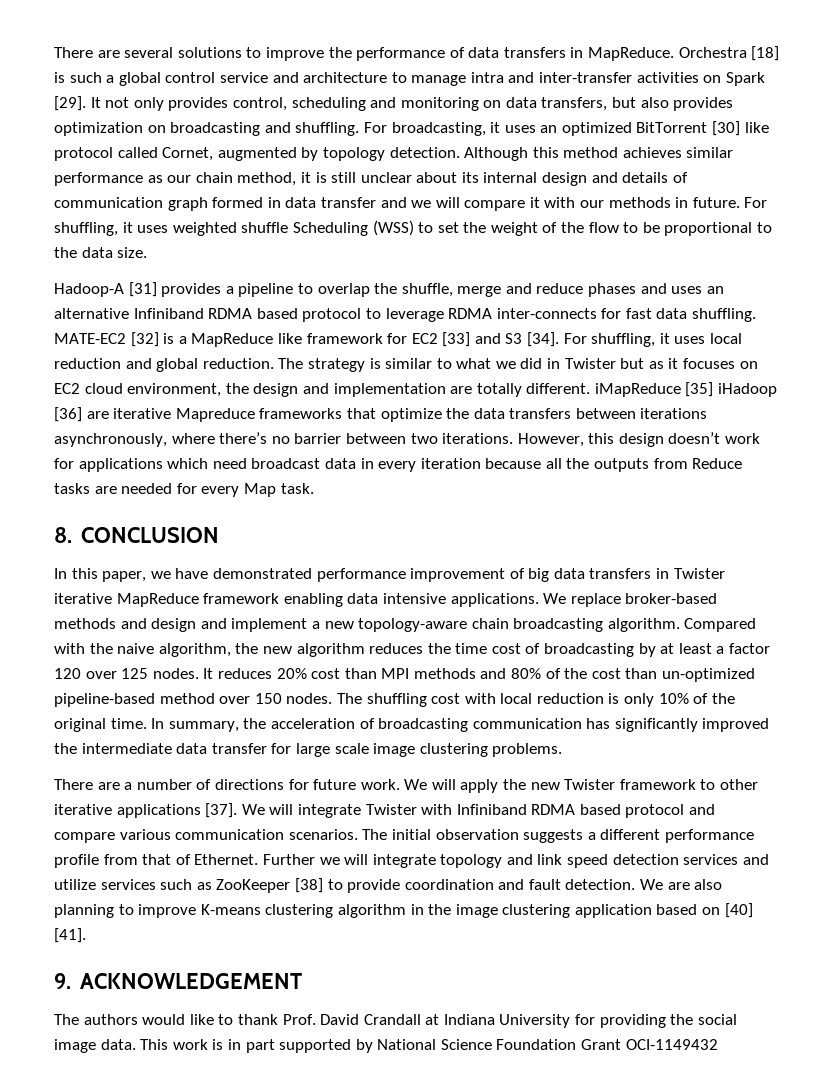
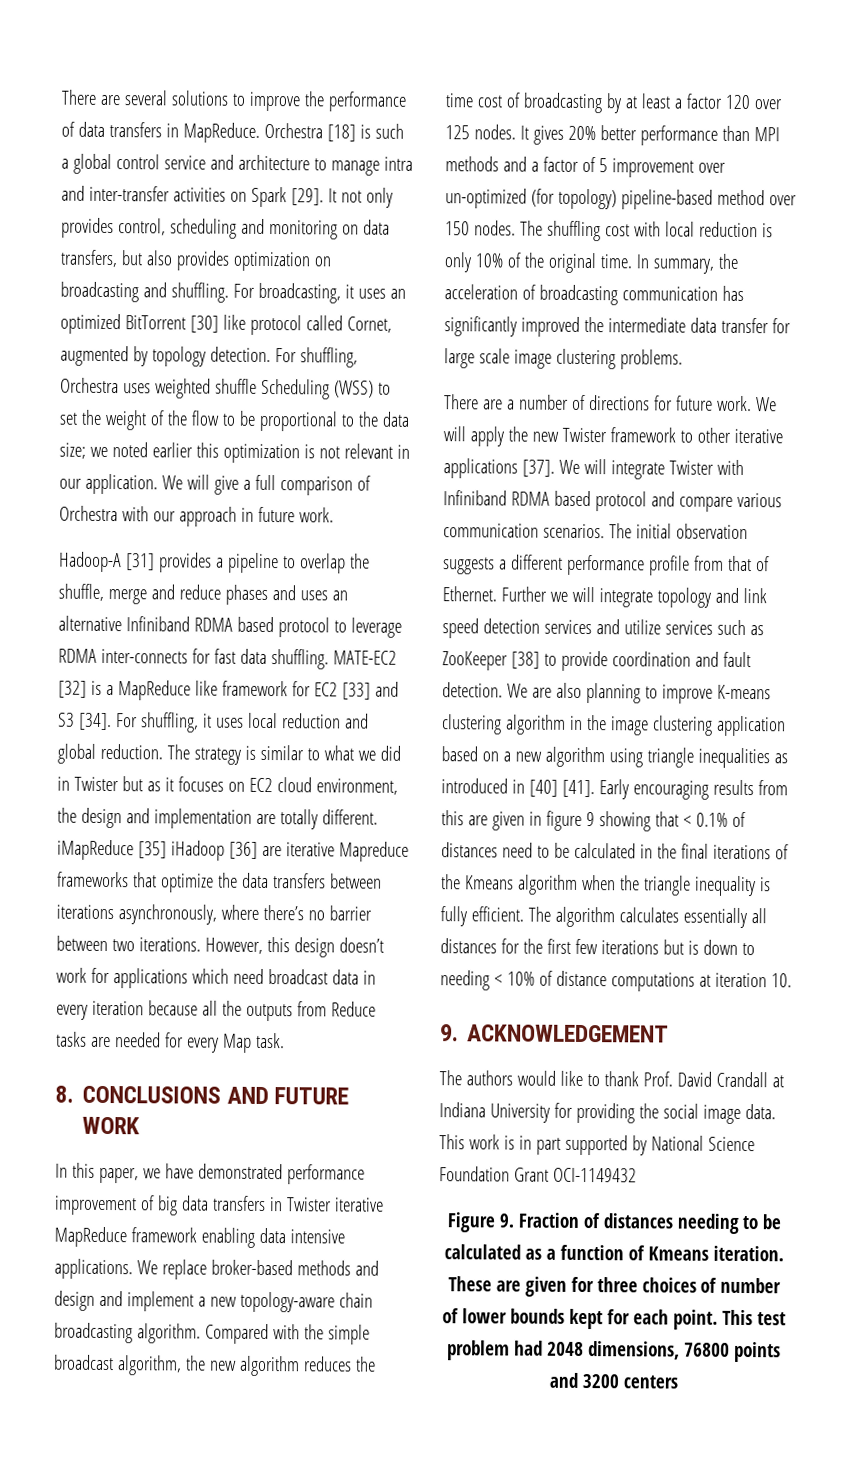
[464,147,734,161] [54,172,688,186] [54,197,768,211] [54,222,133,236] Although this method achieves similar performance as our chain method, it is still unclear about its internal design and details of communication graph formed in data transfer and we will compare it with our methods in future. For shuffling, it -> [274,347,358,368] [60,377,119,394] For shuffling, Orchestra
[117,247,148,258] size. -> [59,442,410,464] [59,473,371,496] [59,505,334,527] size; we noted earlier this optimization is not relevant in our application. We will give a full comparison of Orchestra with our approach in future work.
[80,527,219,543] CONCLUSION -> [82,1085,349,1105] [82,1116,141,1135] CONCLUSIONS AND FUTURE WORK
[117,643,155,654] naive -> [327,1324,370,1345] [53,1354,114,1371] simple broadcast
[217,668,756,682] reduces 20% cost than MPI methods and 80% of the cost than un-optimized -> [532,125,780,146] [445,156,726,178] [445,188,617,210] gives 20% better performance than MPI methods and a factor of 5 improvement over un-optimized (for topology)
[724,903,753,918] [54,928,86,943] [40] [41]. -> [502,746,788,769] [441,778,788,800] [441,810,746,832] [441,842,789,860] [441,874,771,897] [440,906,767,929] [440,938,755,956] [440,970,792,992] a new algorithm using triangle inequalities as introduced in [40] [41]. Early encouraging results from this are given in figure 9 showing that < 0.1% of distances need to be calculated in the final iterations of the Kmeans algorithm when the triangle inequality is fully efficient. The algorithm calculates essentially all distances for the first few iterations but is down to needing < 10% of distance computations at iteration 10.
(718, 1044) none -> [446,1212,782,1234] [444,1244,784,1262] [447,1276,782,1297] [442,1308,786,1330] [447,1340,781,1363] [548,1372,678,1389] // Figure 9. Fraction of distances needing to be calculated as a function of Kmeans iteration. These are given for three choices of number of lower bounds kept for each point. This test problem had 2048 dimensions, 76800 points and 3200 centers

